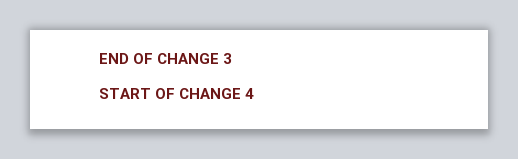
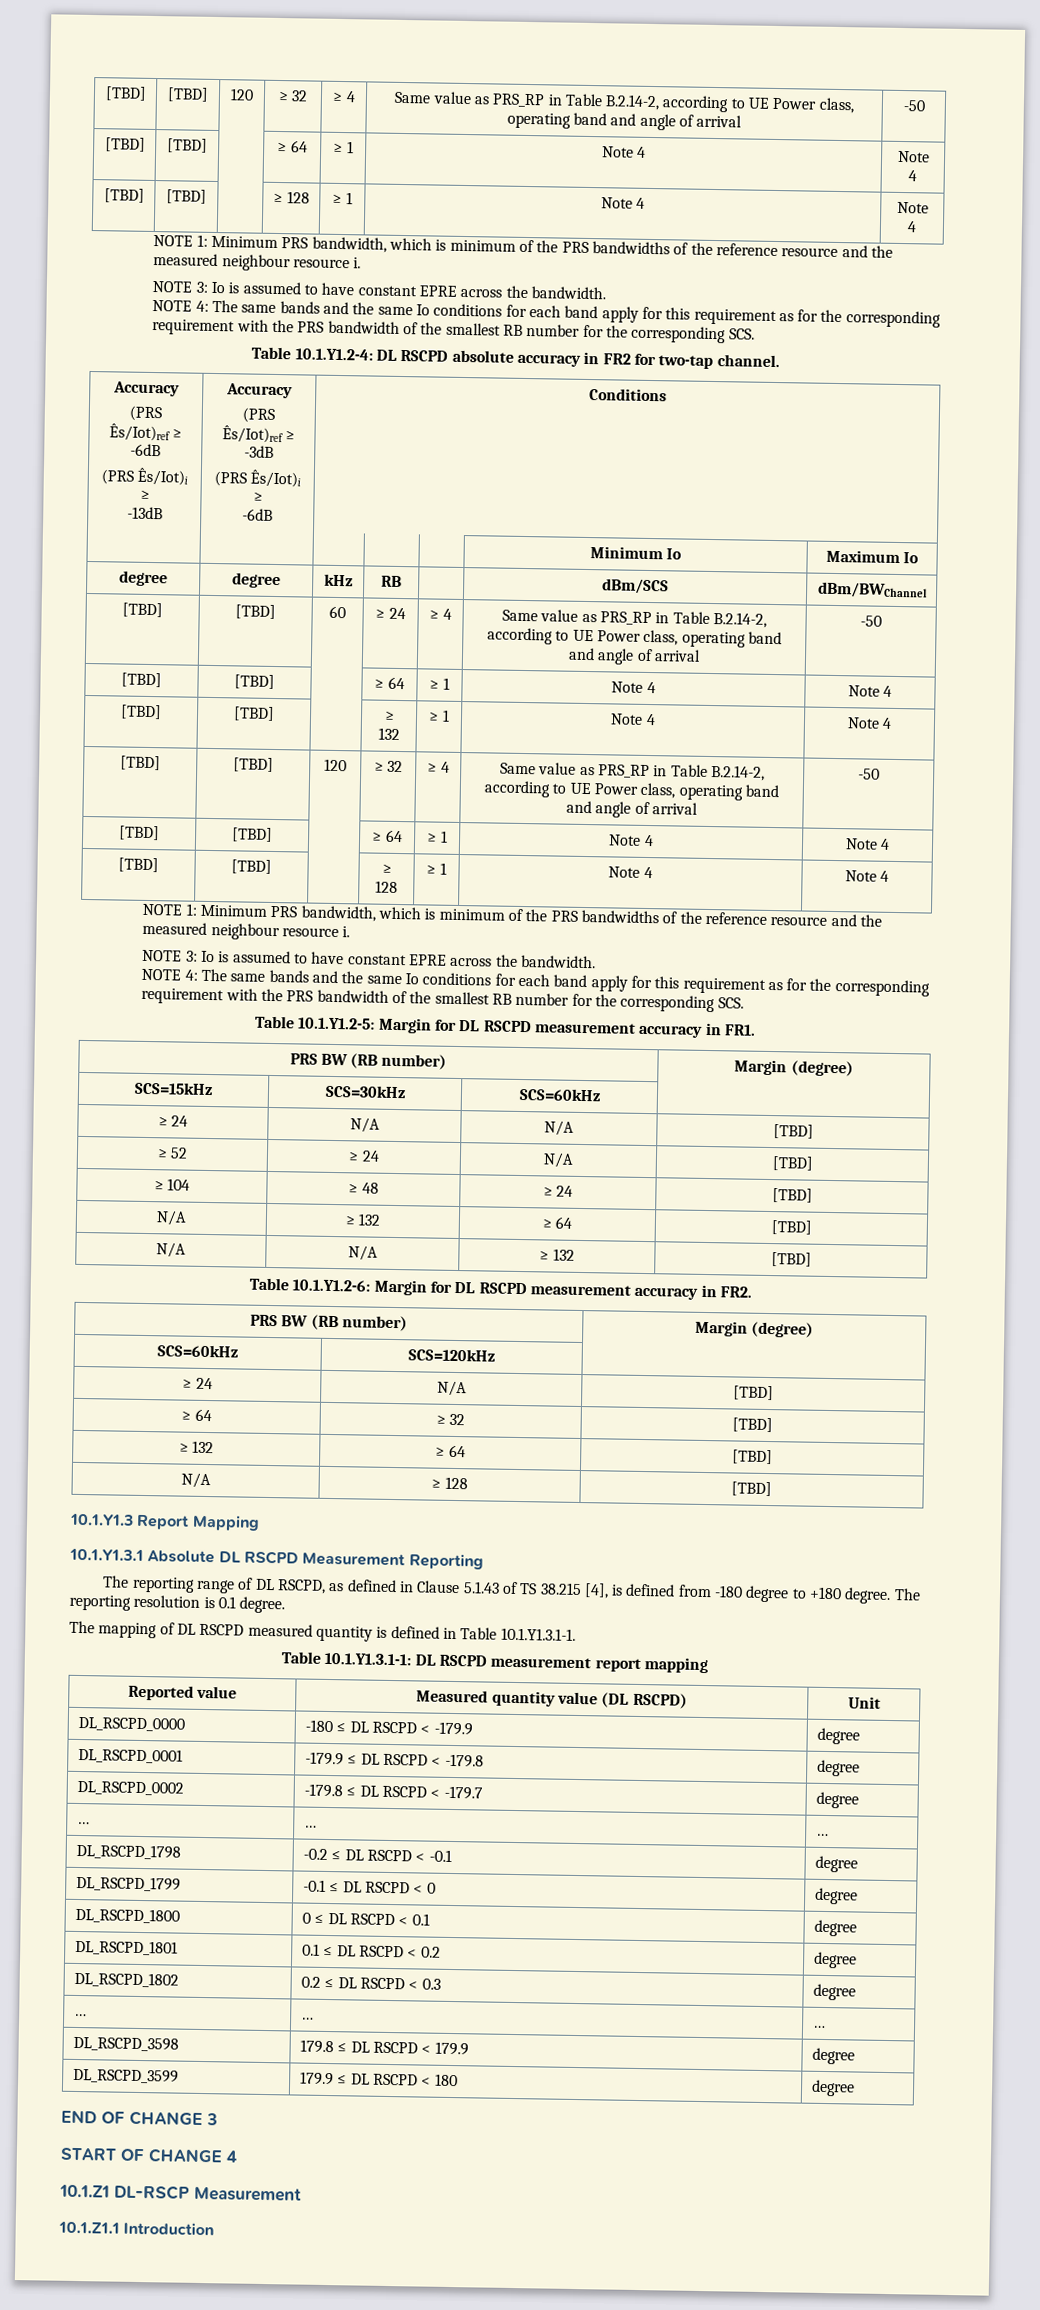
(99, 58) none -> [104,86,147,101] [167,87,209,102] [230,88,254,101] [277,90,309,102] [332,91,356,103] [394,91,855,114] [506,112,743,131] [902,100,925,112] [104,137,146,152] [167,138,208,153] [277,140,308,153] [333,141,354,154] [601,146,647,158] [896,150,930,163] [908,170,917,182] [103,188,145,203] [166,189,207,204] [273,191,310,204] [332,192,353,205] [600,197,646,209] [896,201,929,214] [907,221,917,233] [153,234,893,258] [153,252,362,272] [152,280,606,300] [152,299,941,328] [152,318,755,344] [251,346,780,370] [113,381,180,397] [129,405,162,422] [108,423,183,442] [130,443,161,457] [100,467,189,486] [139,489,150,500] [126,506,163,520] [226,383,293,399] [242,407,275,423] [221,425,296,444] [243,445,274,458] [213,469,302,488] [252,491,263,502] [242,508,273,521] [589,388,667,402] [589,546,683,560] [825,549,920,564] [119,570,168,587] [232,572,281,589] [324,573,353,587] [381,575,402,588] [602,578,669,595] [817,581,928,599] [122,602,163,618] [235,604,276,620] [329,605,346,619] [375,607,406,620] [429,608,452,620] [502,609,767,628] [487,627,782,648] [568,647,701,665] [860,615,882,627] [121,672,162,688] [234,674,275,689] [374,676,405,690] [429,677,450,690] [611,681,656,694] [847,685,893,697] [120,704,162,720] [233,706,275,721] [383,710,395,721] [377,727,400,741] [428,709,450,722] [610,713,656,726] [846,717,893,729] [120,755,161,771] [233,757,274,772] [324,758,347,772] [373,760,404,773] [427,761,450,773] [500,762,765,781] [484,780,779,801] [566,800,698,818] [858,768,880,780] [119,825,160,841] [231,827,273,842] [372,829,403,843] [427,830,448,843] [608,834,654,847] [844,838,891,850] [118,857,159,873] [231,859,272,874] [381,863,392,874] [375,880,398,893] [426,862,447,875] [608,866,653,879] [844,870,890,882] [142,903,882,927] [142,921,351,941] [142,949,596,969] [141,968,930,997] [141,987,744,1013] [255,1015,756,1038] [289,1053,448,1070] [734,1059,854,1077] [134,1081,213,1096] [324,1084,406,1099] [518,1087,601,1102] [157,1115,189,1127] [349,1117,380,1133] [544,1120,574,1136] [772,1124,814,1139] [156,1147,189,1159] [348,1150,380,1162] [543,1152,574,1168] [771,1156,814,1171] [153,1178,191,1191] [348,1182,379,1194] [542,1185,574,1197] [771,1188,813,1203] [156,1210,187,1226] [344,1213,382,1226] [541,1216,574,1229] [770,1220,812,1235] [156,1242,186,1258] [347,1245,378,1261] [539,1248,575,1261] [770,1252,812,1267] [249,1277,752,1300] [250,1314,408,1332] [694,1320,815,1338] [157,1344,238,1358] [408,1348,495,1362] [182,1377,213,1390] [436,1380,467,1397] [732,1385,774,1401] [181,1408,212,1422] [435,1413,466,1426] [731,1417,773,1433] [178,1440,215,1454] [435,1444,466,1458] [731,1449,773,1465] [180,1472,211,1489] [431,1476,468,1490] [730,1481,772,1497] [70,1513,260,1531] [69,1548,484,1570] [103,1575,921,1605] [69,1594,286,1614] [69,1620,576,1642] [281,1651,708,1674] [127,1684,238,1701] [416,1689,688,1709] [847,1696,881,1709] [77,1716,185,1732] [304,1719,473,1736] [816,1727,860,1745] [77,1747,183,1764] [304,1751,484,1768] [816,1759,860,1777] [76,1780,184,1796] [303,1783,483,1800] [815,1791,859,1809] [76,1821,90,1825] [303,1825,317,1828] [815,1833,829,1837] [75,1843,181,1860] [302,1848,452,1862] [814,1855,858,1873] [75,1875,181,1892] [302,1879,436,1894] [814,1887,858,1905] [74,1907,180,1924] [301,1912,430,1926] [813,1919,857,1937] [74,1939,178,1956] [301,1943,441,1958] [812,1951,857,1969] [73,1971,179,1988] [300,1976,441,1990] [812,1983,856,2001] [73,2013,87,2017] [300,2017,314,2020] [812,2025,826,2029] [72,2036,179,2052] [299,2039,469,2056] [811,2047,855,2065] [72,2068,179,2084] [299,2071,458,2087] [810,2079,855,2097] [TBD] | [TBD] | 120 | ≥ 32 | ≥ 4 | Same value as PRS_RP in Table B.2.14-2, according to UE Power class, operating band and angle of arrival | -50 // [TBD] | [TBD] | | ≥ 64 | ≥ 1 | Note 4 | Note 4 // [TBD] | [TBD] | | ≥ 128 | ≥ 1 | Note 4 | Note 4 // NOTE 1: Minimum PRS bandwidth, which is minimum of the PRS bandwidths of the reference resource and the measured neighbour resource i. // NOTE 3: Io is assumed to have constant EPRE across the bandwidth. // NOTE 4: The same bands and the same Io conditions for each band apply for this requirement as for the corresponding requirement with the PRS bandwidth of the smallest RB number for the corresponding SCS. // Table 10.1.Y1.2-4: DL RSCPD absolute accuracy in FR2 for two-tap channel. // Accuracy // (PRS Ês/Iot)ref ≥ -6dB // (PRS Ês/Iot)i ≥ // -13dB | Accuracy // (PRS Ês/Iot)ref ≥ -3dB // (PRS Ês/Iot)i ≥ // -6dB | Conditions // | | | | | Minimum Io | Maximum Io // degree | degree | kHz | RB | | dBm/SCS | dBm/BWChannel // [TBD] | [TBD] | 60 | ≥ 24 | ≥ 4 | Same value as PRS_RP in Table B.2.14-2, according to UE Power class, operating band and angle of arrival | -50 // [TBD] | [TBD] | | ≥ 64 | ≥ 1 | Note 4 | Note 4 // [TBD] | [TBD] | | ≥ 132 | ≥ 1 | Note 4 | Note 4 // [TBD] | [TBD] | 120 | ≥ 32 | ≥ 4 | Same value as PRS_RP in Table B.2.14-2, according to UE Power class, operating band and angle of arrival | -50 // [TBD] | [TBD] | | ≥ 64 | ≥ 1 | Note 4 | Note 4 // [TBD] | [TBD] | | ≥ 128 | ≥ 1 | Note 4 | Note 4 // NOTE 1: Minimum PRS bandwidth, which is minimum of the PRS bandwidths of the reference resource and the measured neighbour resource i. // NOTE 3: Io is assumed to have constant EPRE across the bandwidth. // NOTE 4: The same bands and the same Io conditions for each band apply for this requirement as for the corresponding requirement with the PRS bandwidth of the smallest RB number for the corresponding SCS. // Table 10.1.Y1.2-5: Margin for DL RSCPD measurement accuracy in FR1. // PRS BW (RB number) | Margin (degree) // SCS=15kHz | SCS=30kHz | SCS=60kHz | // ≥ 24 | N/A | N/A | [TBD] // ≥ 52 | ≥ 24 | N/A | [TBD] // ≥ 104 | ≥ 48 | ≥ 24 | [TBD] // N/A | ≥ 132 | ≥ 64 | [TBD] // N/A | N/A | ≥ 132 | [TBD] // Table 10.1.Y1.2-6: Margin for DL RSCPD measurement accuracy in FR2. // PRS BW (RB number) | Margin (degree) // SCS=60kHz | SCS=120kHz | // ≥ 24 | N/A | [TBD] // ≥ 64 | ≥ 32 | [TBD] // ≥ 132 | ≥ 64 | [TBD] // N/A | ≥ 128 | [TBD] // 10.1.Y1.3 Report Mapping // 10.1.Y1.3.1 Absolute DL RSCPD Measurement Reporting // The reporting range of DL RSCPD, as defined in Clause 5.1.43 of TS 38.215 [4], is defined from -180 degree to +180 degree. The reporting resolution is 0.1 degree. // The mapping of DL RSCPD measured quantity is defined in Table 10.1.Y1.3.1-1. // Table 10.1.Y1.3.1-1: DL RSCPD measurement report mapping // Reported value | Measured quantity value (DL RSCPD) | Unit // DL_RSCPD_0000 | -180 ≤ DL RSCPD < -179.9 | degree // DL_RSCPD_0001 | -179.9 ≤ DL RSCPD < -179.8 | degree // DL_RSCPD_0002 | -179.8 ≤ DL RSCPD < -179.7 | degree // … | … | … // DL_RSCPD_1798 | -0.2 ≤ DL RSCPD < -0.1 | degree // DL_RSCPD_1799 | -0.1 ≤ DL RSCPD < 0 | degree // DL_RSCPD_1800 | 0 ≤ DL RSCPD < 0.1 | degree // DL_RSCPD_1801 | 0.1 ≤ DL RSCPD < 0.2 | degree // DL_RSCPD_1802 | 0.2 ≤ DL RSCPD < 0.3 | degree // … | … | … // DL_RSCPD_3598 | 179.8 ≤ DL RSCPD < 179.9 | degree // DL_RSCPD_3599 | 179.9 ≤ DL RSCPD < 180 | degree //
(255, 93) none -> [59,2184,302,2202] [58,2221,215,2236] // 10.1.Z1 DL-RSCP Measurement // 10.1.Z1.1 Introduction

